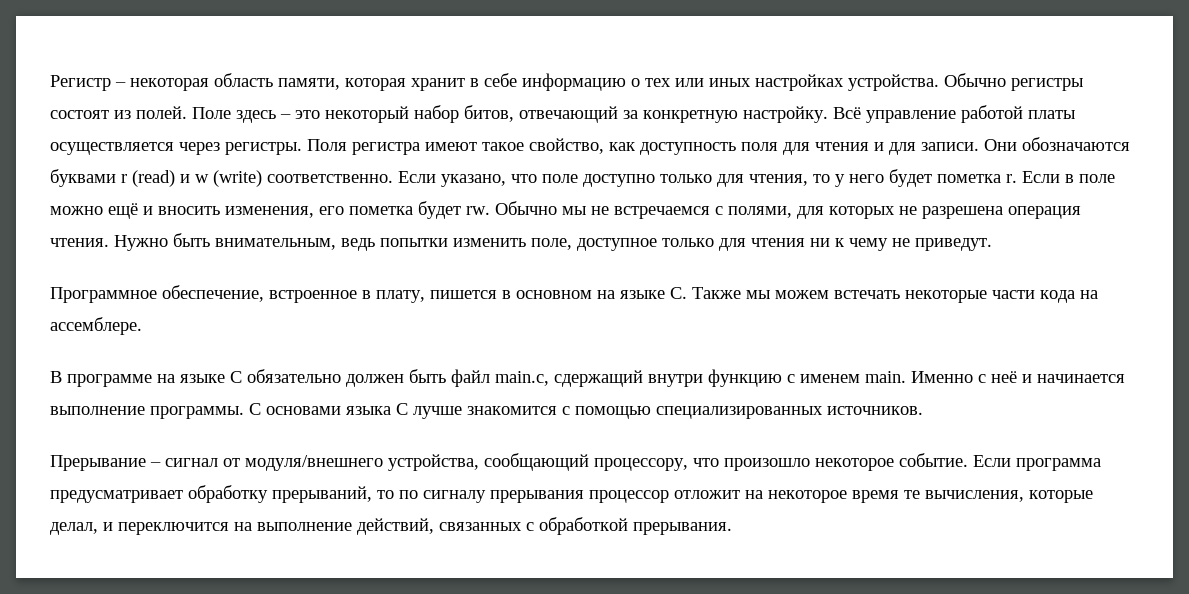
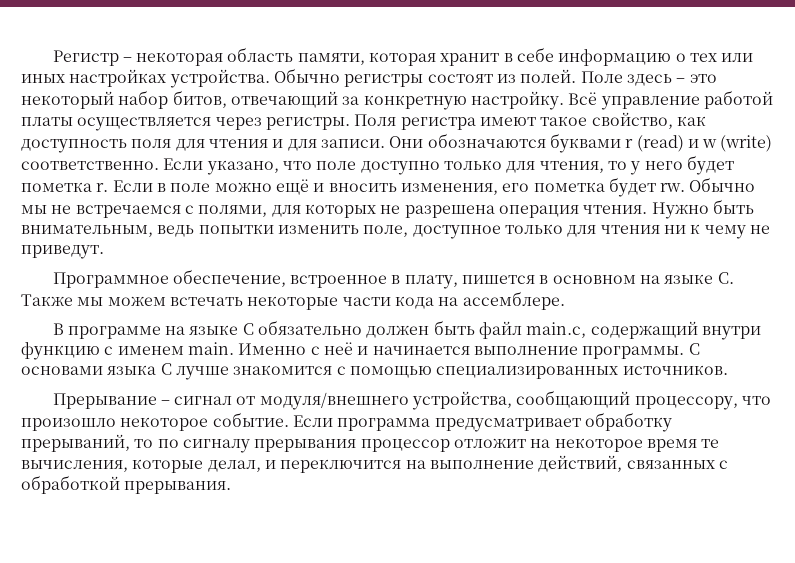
[554,370,643,387] сдержащий -> [590,321,698,339] содержащий

